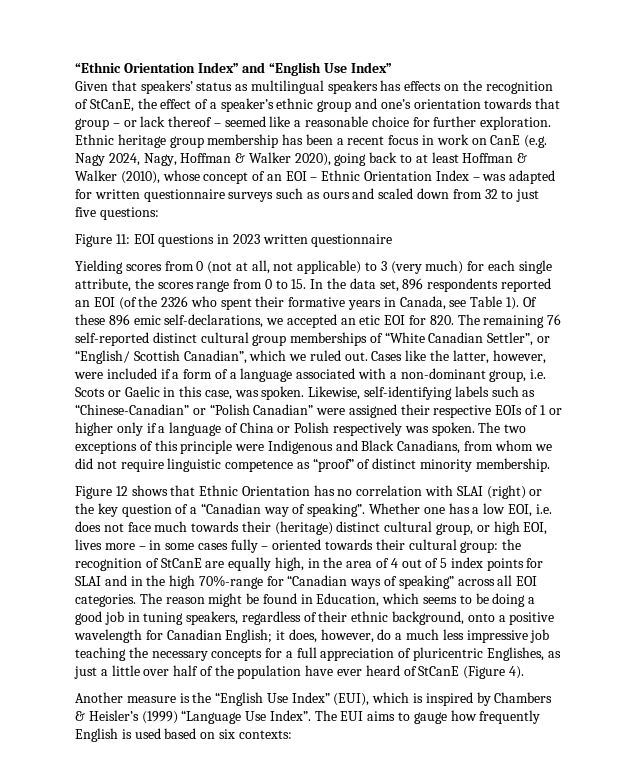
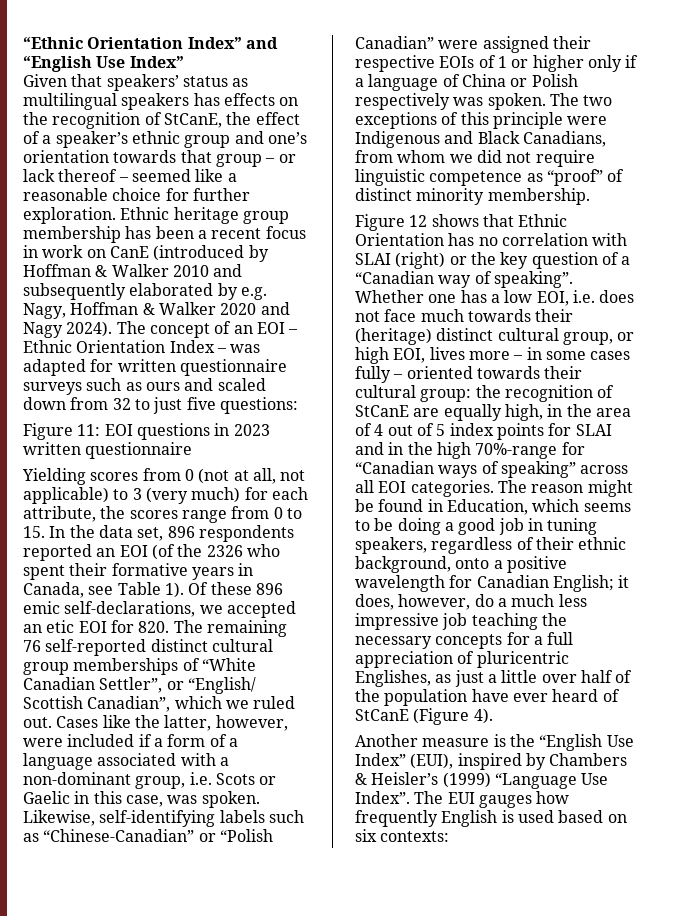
[524,135,548,148] [75,152,528,166] [75,170,200,184] (e.g. Nagy 2024, Nagy, Hoffman & Walker 2020), going back to at least Hoffman & Walker (2010), whose -> [153,245,269,262] [23,264,243,277] [23,283,267,300] [23,302,290,319] [23,321,146,338] (introduced by Hoffman & Walker 2010 and subsequently elaborated by e.g. Nagy, Hoffman & Walker 2020 and Nagy 2024). The
[518,260,552,274] single -> (308, 493) none
[372,692,424,703] which is -> (454, 761) none
[367,711,447,724] aims to gauge -> [478,795,532,808] gauges

